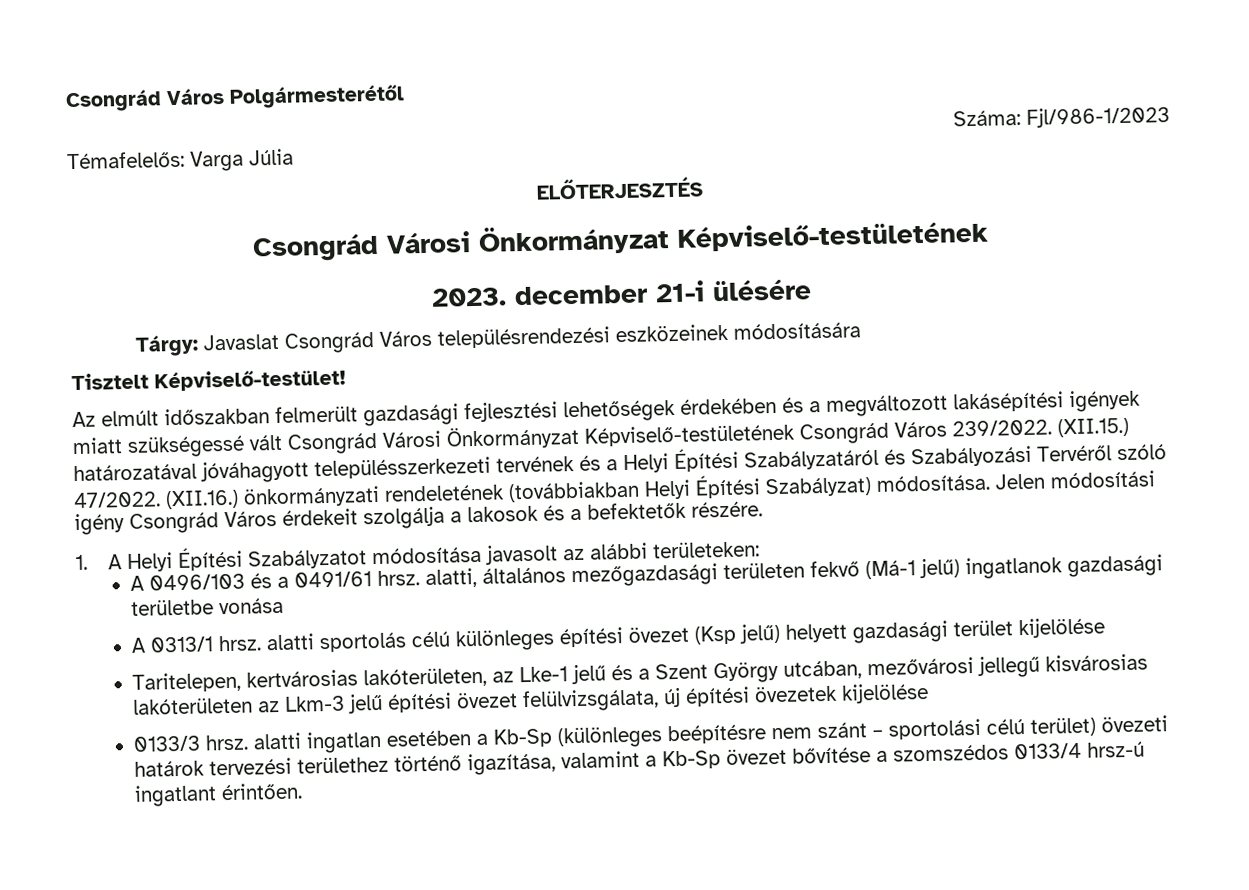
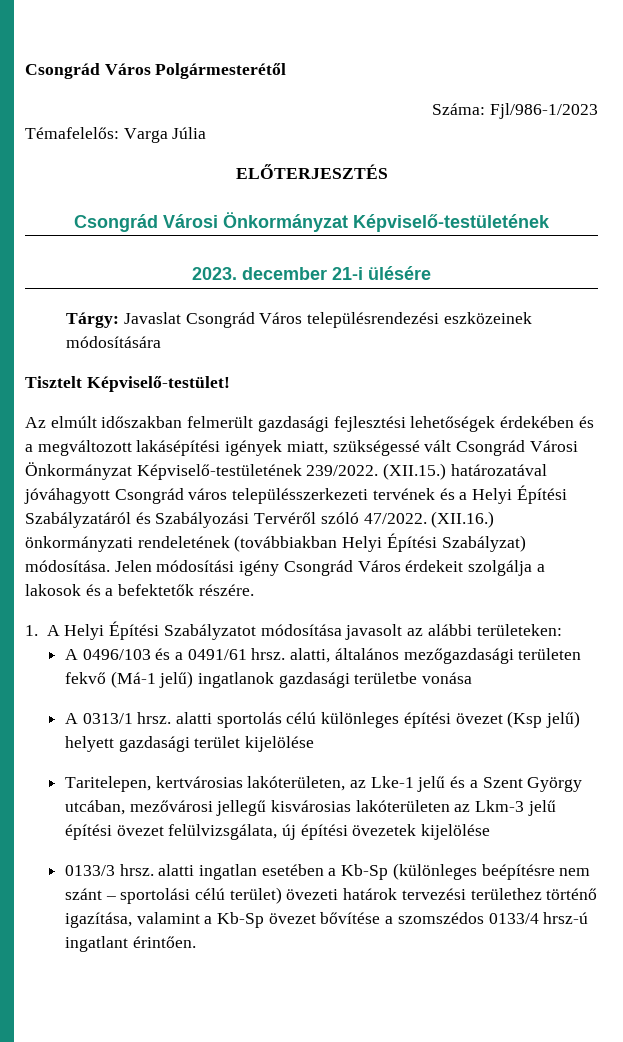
[72,437,123,455] miatt -> [286,441,328,455] miatt,
[799,421,947,445] Csongrád Város -> (302, 472) none
(309, 472) none -> [114,488,228,504] Csongrád város

